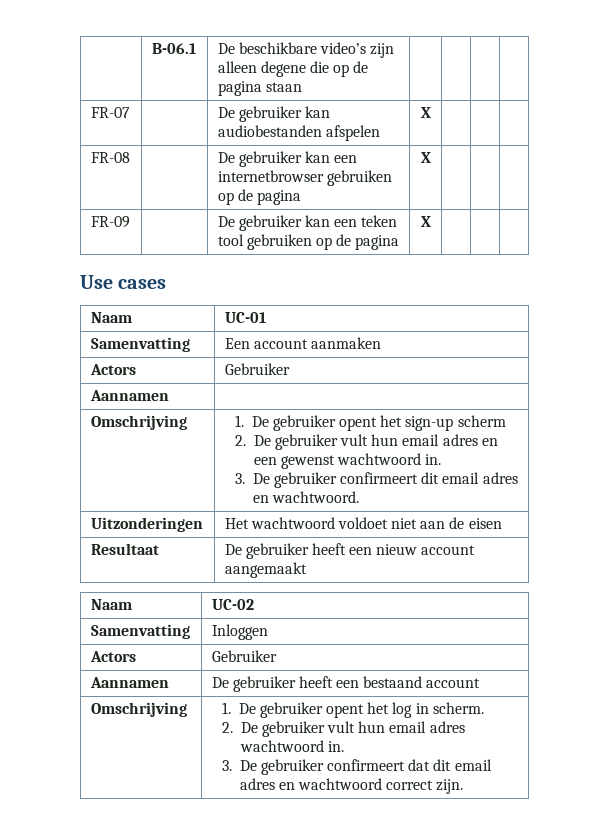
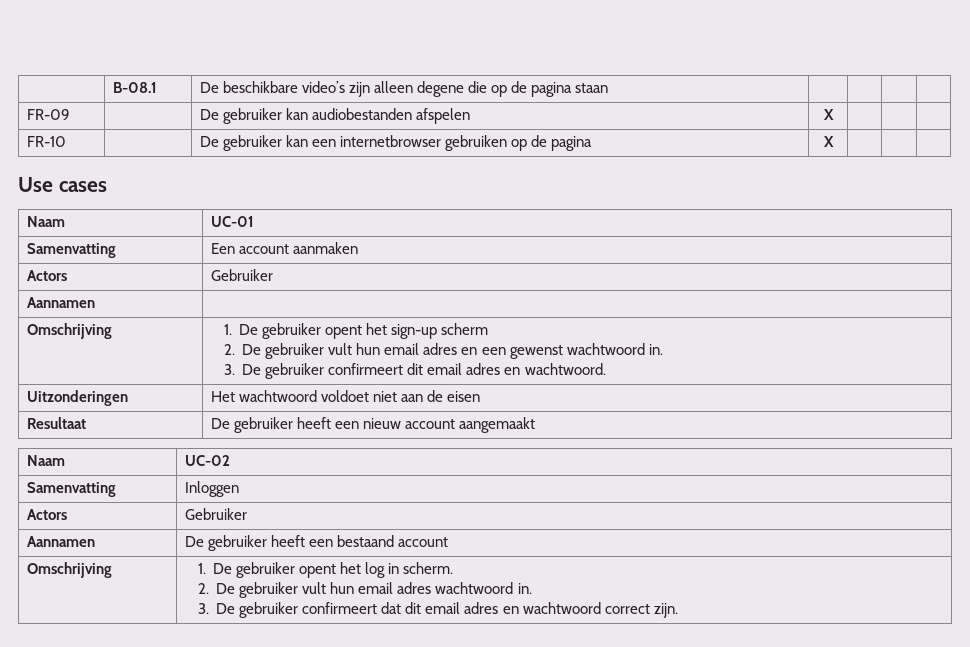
[151,43,196,54] | B-06.1 -> [112,82,157,93] | B-08.1
[90,107,130,118] FR-07 -> [26,109,70,120] FR-09
[90,152,130,163] FR-08 -> [26,136,66,147] FR-10
[90,216,130,228] [217,215,398,231] [217,234,400,250] [420,216,431,227] // FR-09 | | De gebruiker kan een teken tool gebruiken op de pagina | X | | | -> (834, 141) none

